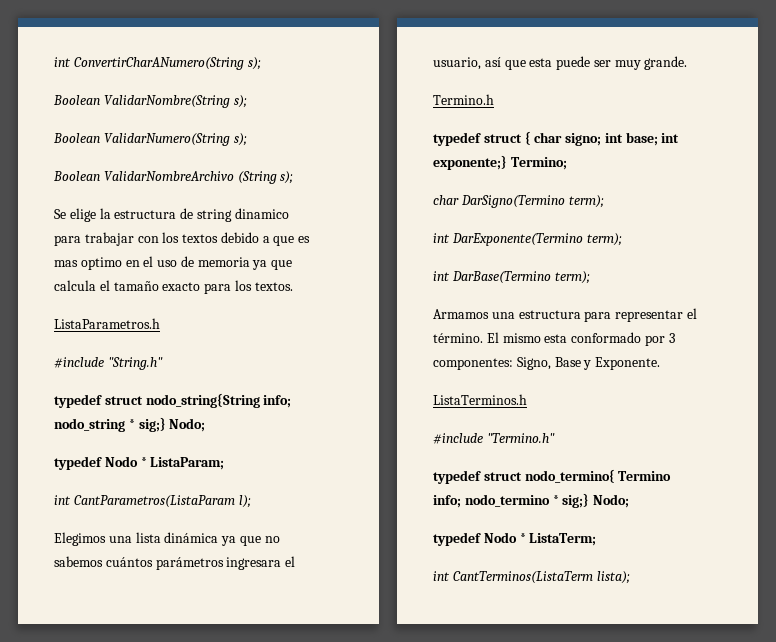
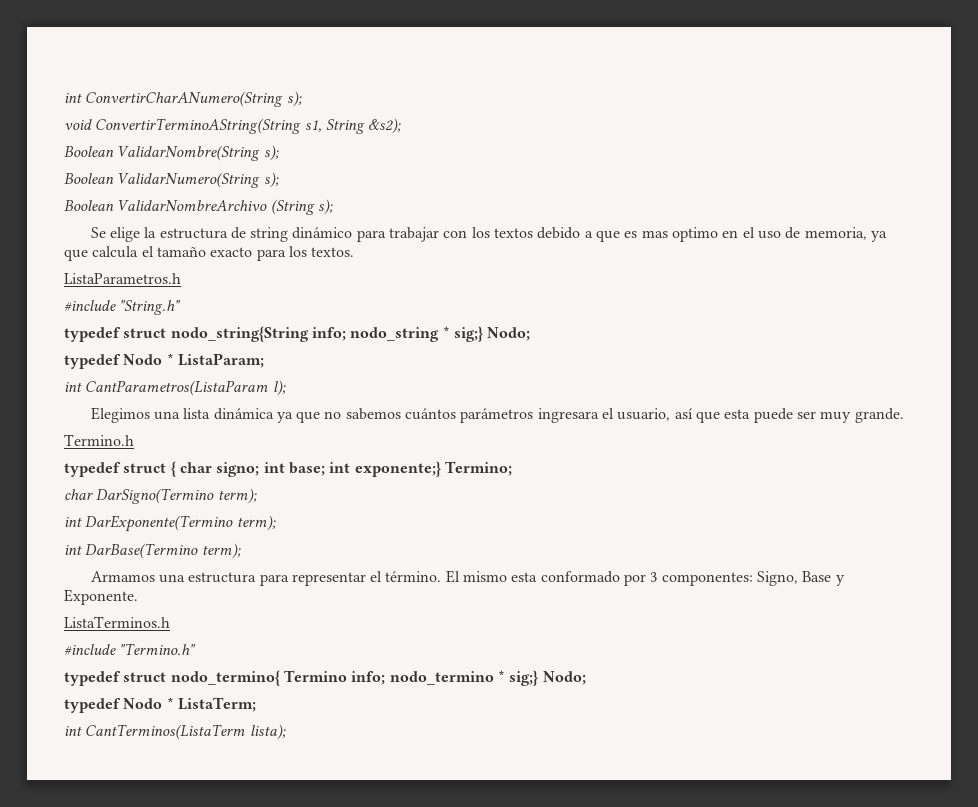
(261, 63) none -> [64,118,402,134] // void ConvertirTerminoAString(String s1, String &s2);
[234,208,289,219] dinamico -> [292,227,353,239] dinámico
[197,257,250,267] memoria -> [804,227,867,240] memoria,

